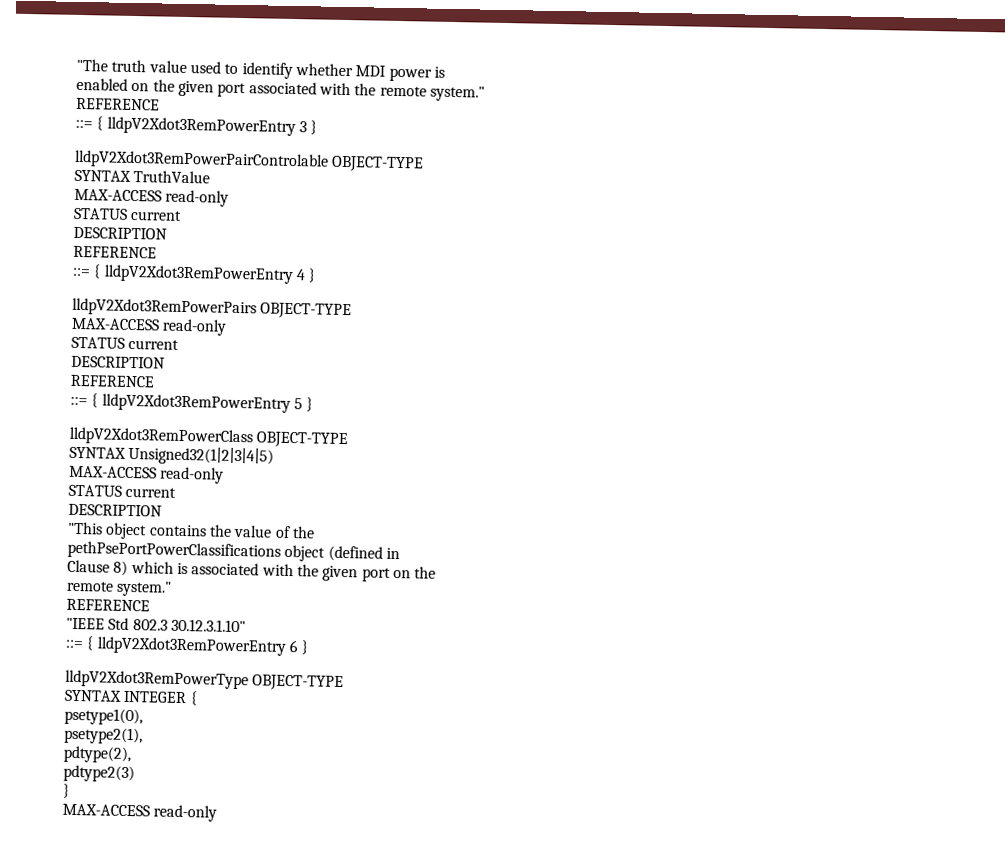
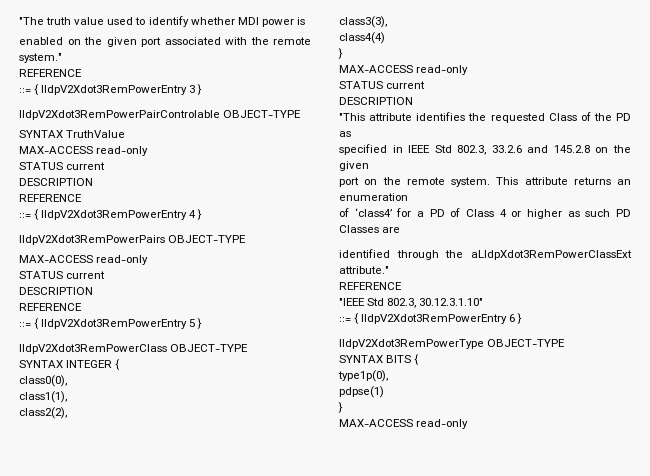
[128,445,275,466] Unsigned32(1|2|3|4|5) -> [66,359,121,370] [19,375,67,387] [19,391,67,403] [19,407,67,419] [339,16,387,28] [339,32,385,44] [338,48,343,59] INTEGER { // class0(0), // class1(1), // class2(2), // class3(3), // class4(4) // }
[105,522,315,540] [67,540,400,562] [67,559,359,582] object contains the value of the // pethPsePortPowerClassifications object (defined in // Clause 8) which is associated with the given -> [369,112,631,123] [339,131,351,137] [339,144,631,155] [339,161,369,171] attribute identifies the requested Class of the PD as // specified in IEEE Std 802.3, 33.2.6 and 145.2.8 on the given //
[66,580,173,597] // remote system." -> [406,177,631,187] [339,193,408,201] [339,208,631,219] [339,225,401,233] [339,249,632,260] [339,266,389,274] remote system. This attribute returns an enumeration // of ‘class4’ for a PD of Class 4 or higher as such PD Classes are // identified through the aLldpXdot3RemPowerClassExt attribute."
[132,619,168,631] 802.3 -> [387,298,417,308] 802.3,
[123,690,198,706] [64,707,143,726] [64,726,143,745] [63,745,131,764] [63,764,135,783] INTEGER { // psetype1(0), // psetype2(1), // pdtype(2), // pdtype2(3) -> [386,354,420,365] [338,370,388,382] [339,386,384,398] BITS { // type1p(0), // pdpse(1)

